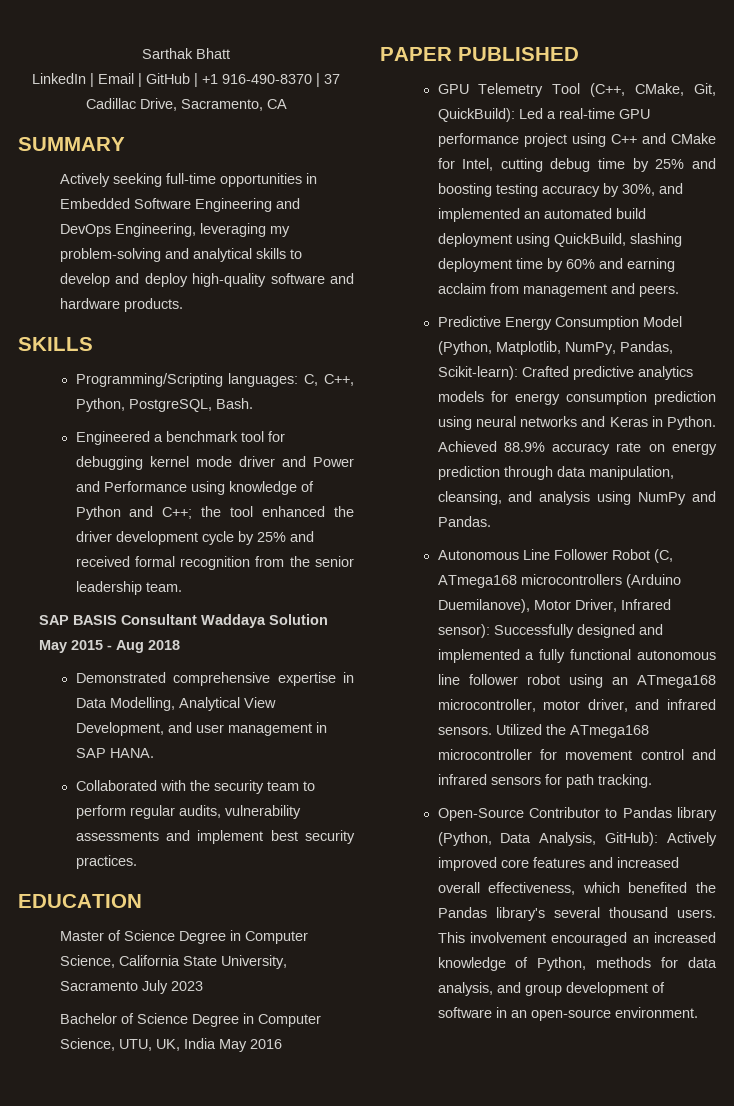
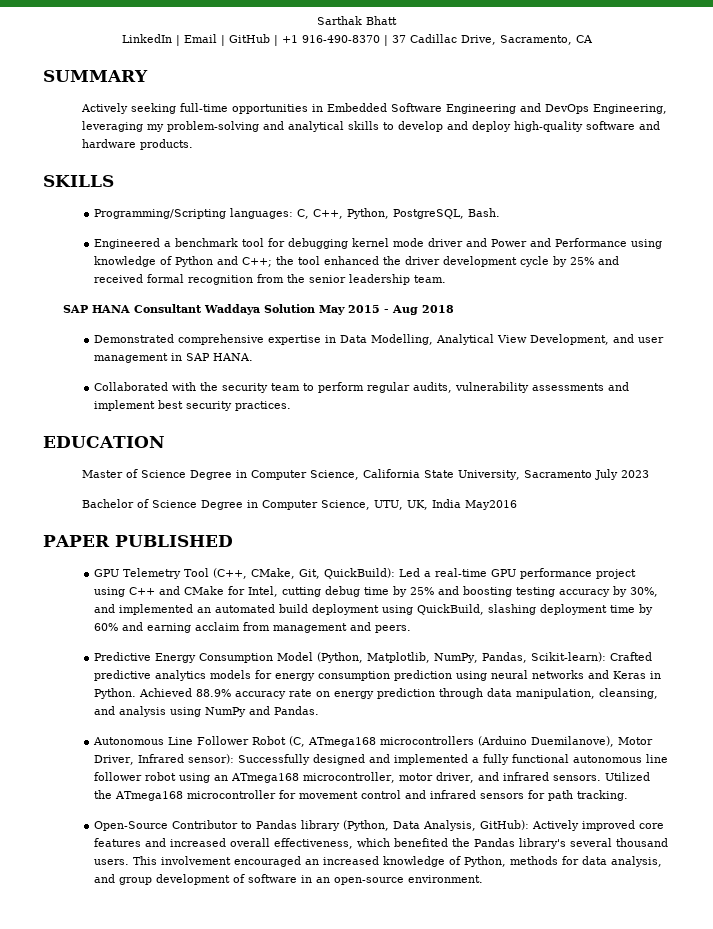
[72,615,117,625] BASIS -> [91,305,130,313] HANA
[218,1039,282,1052] May 2016 -> [465,500,518,510] May2016

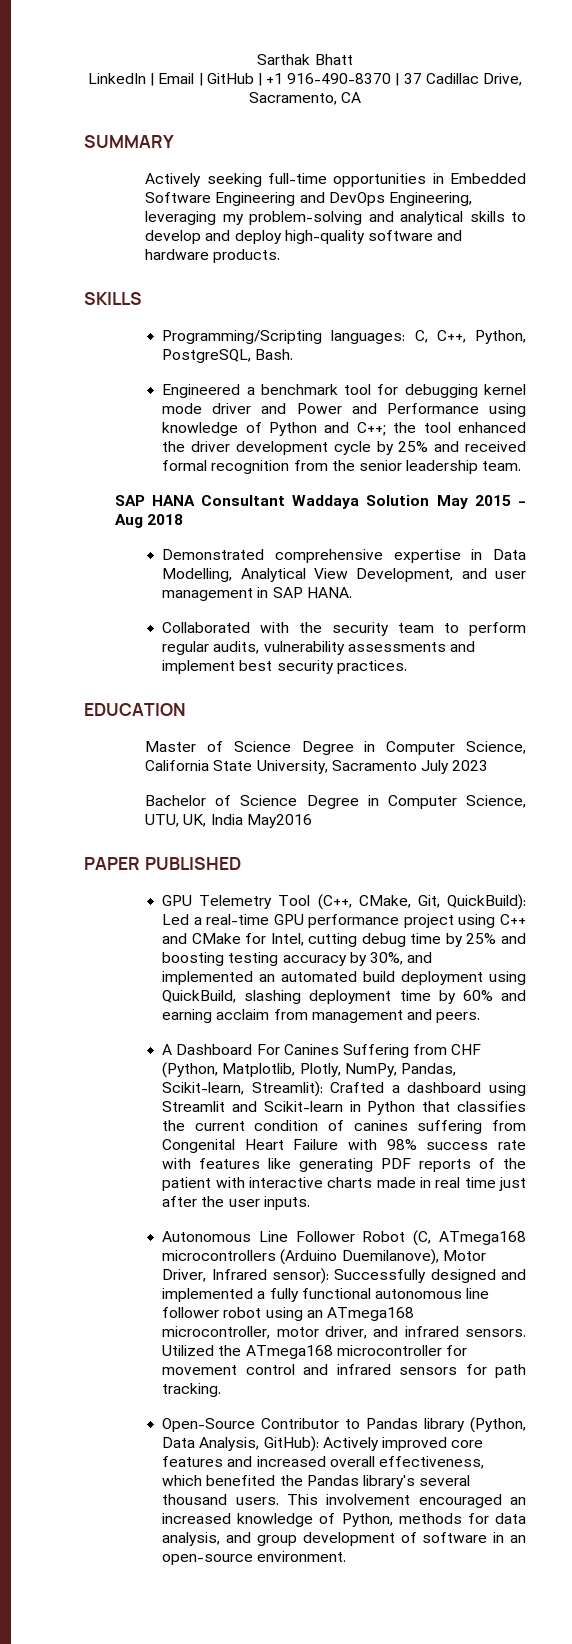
[94,652,314,663] Predictive Energy Consumption Model -> [162,1044,482,1058] A Dashboard For Canines Suffering from CHF
(431, 657) none -> [299,1063,341,1077] Plotly,
[531,652,653,662] [94,670,662,681] [94,688,659,699] [94,706,320,717] Scikit-learn): Crafted predictive analytics models for energy consumption prediction using neural networks and Keras in Python. Achieved 88.9% accuracy rate on energy prediction through data manipulation, cleansing, and analysis using NumPy and Pandas. -> [162,1081,526,1097] [162,1101,526,1115] [162,1120,526,1134] [162,1139,526,1153] [162,1158,526,1172] [162,1177,526,1191] [162,1196,310,1210] Scikit-learn, Streamlit): Crafted a dashboard using Streamlit and Scikit-learn in Python that classifies the current condition of canines suffering from Congenital Heart Failure with 98% success rate with features like generating PDF reports of the patient with interactive charts made in real time just after the user inputs.

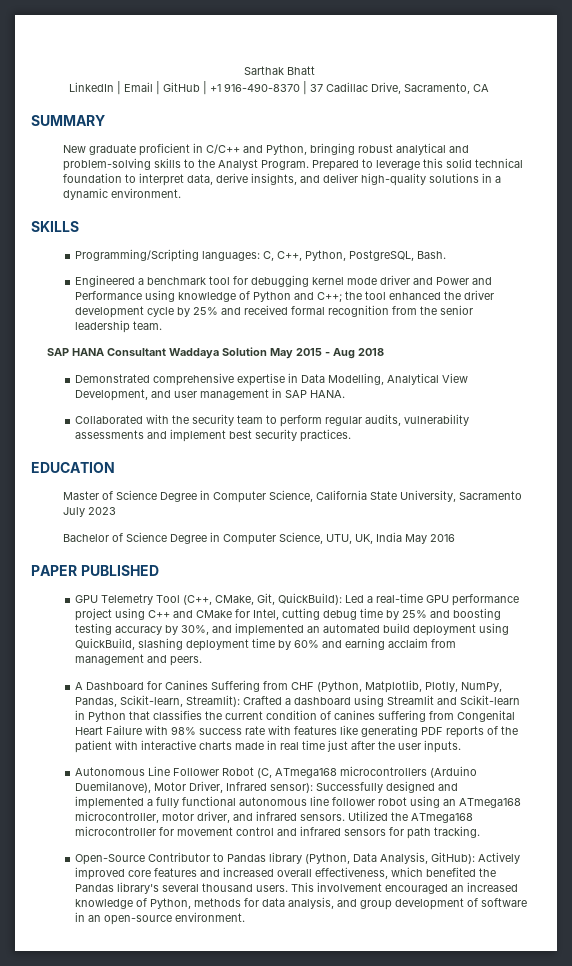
[145,173,526,187] [145,192,472,206] [145,211,526,225] [145,230,463,244] [145,249,281,263] Actively seeking full-time opportunities in Embedded Software Engineering and DevOps Engineering, leveraging my problem-solving and analytical skills to develop and deploy high-quality software and hardware products. -> [62,143,469,156] [62,158,523,171] [62,173,501,186] [62,188,181,200] New graduate proficient in C/C++ and Python, bringing robust analytical and problem-solving skills to the Analyst Program. Prepared to leverage this solid technical foundation to interpret data, derive insights, and deliver high-quality solutions in a dynamic environment.
[246,814,312,828] May2016 -> [404,534,455,544] May 2016
[256,1044,280,1055] For -> [146,681,162,690] for

